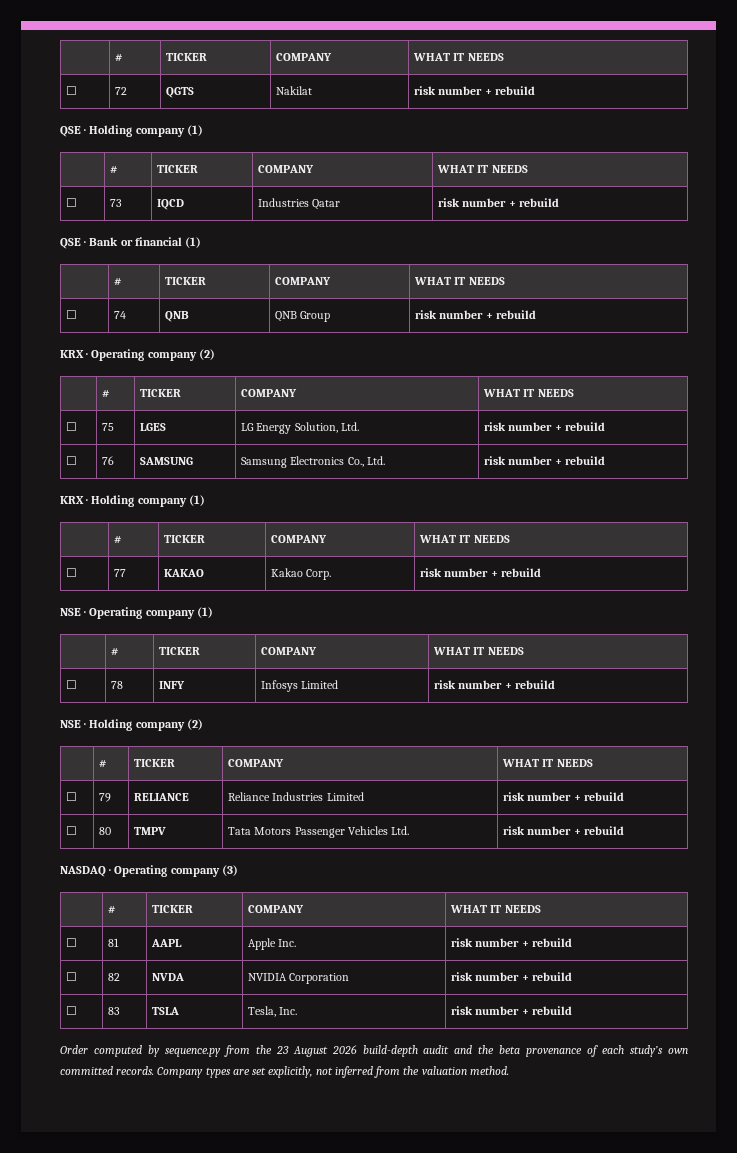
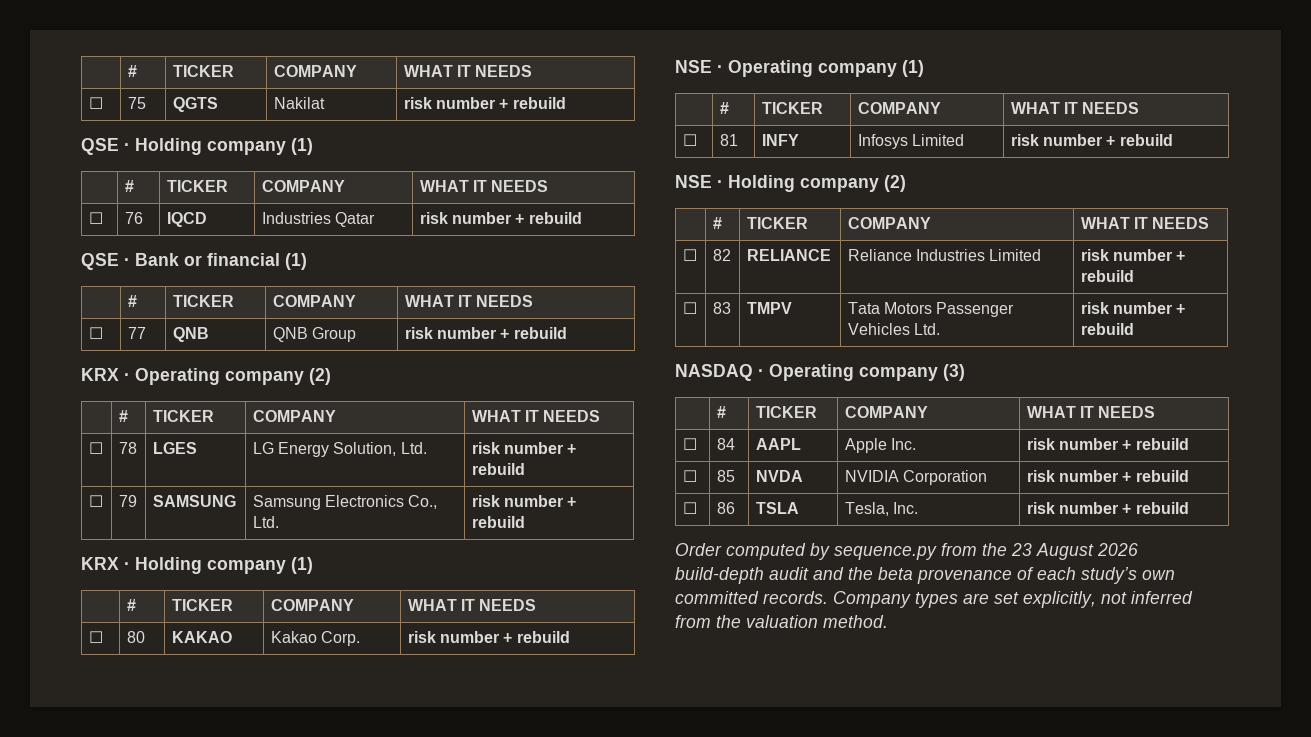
[115,54,124,61] [166,53,208,61] [276,53,333,61] [413,53,504,61] [66,86,78,95] [115,87,128,95] | # | TICKER | COMPANY | WHAT IT NEEDS // ☐ | 72 -> [127,65,137,77] [172,65,234,77] [273,65,357,77] [403,65,533,77] [88,97,103,109] [127,97,146,109] | # | TICKER | COMPANY | WHAT IT NEEDS // ☐ | 75
[110,199,123,207] 73 -> [124,212,143,224] 76
[114,311,127,319] 74 -> [127,327,146,339] 77
[102,423,115,431] 75 -> [118,442,137,454] 78
[102,456,115,465] 76 -> [118,495,137,507] 79
[114,569,127,577] 77 -> [126,631,145,643] 80
[111,681,124,689] 78 -> [719,134,738,146] 81
[99,793,112,802] 79 -> [712,249,731,261] 82
[99,827,112,835] 80 -> [712,302,731,314] 83
[108,938,120,947] 81 -> [716,438,735,450] 84
[108,973,121,981] 82 -> [716,470,735,482] 85
[108,1007,121,1015] 83 -> [716,502,735,514] 86

